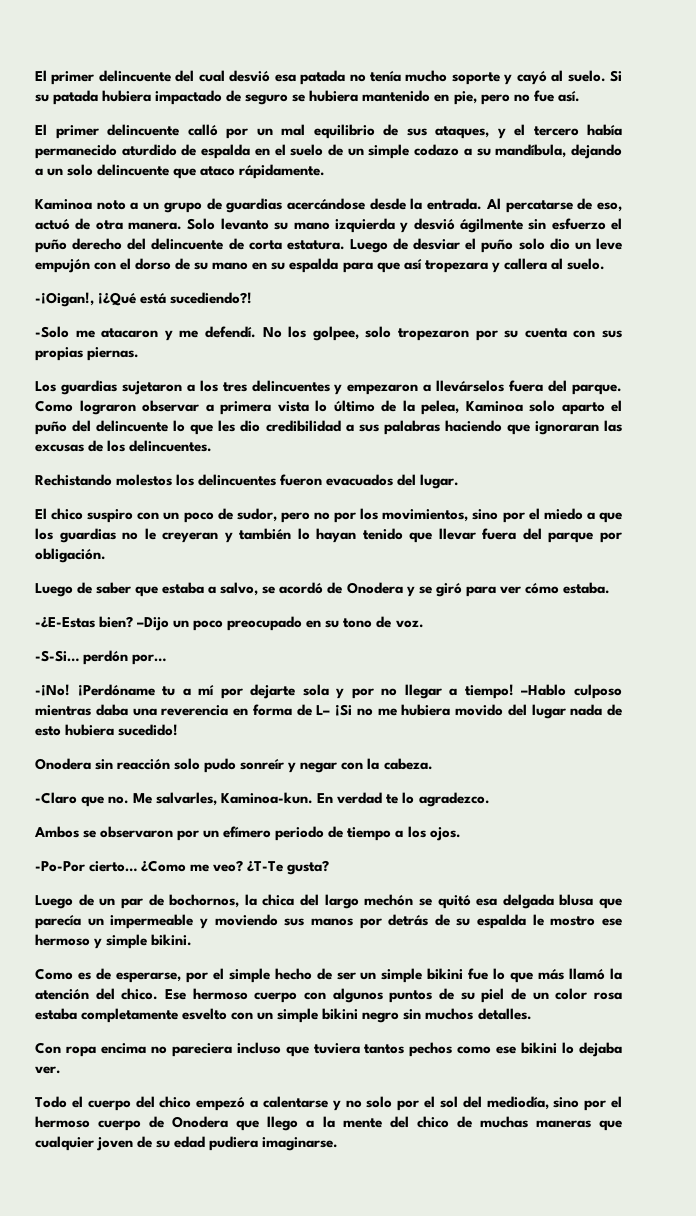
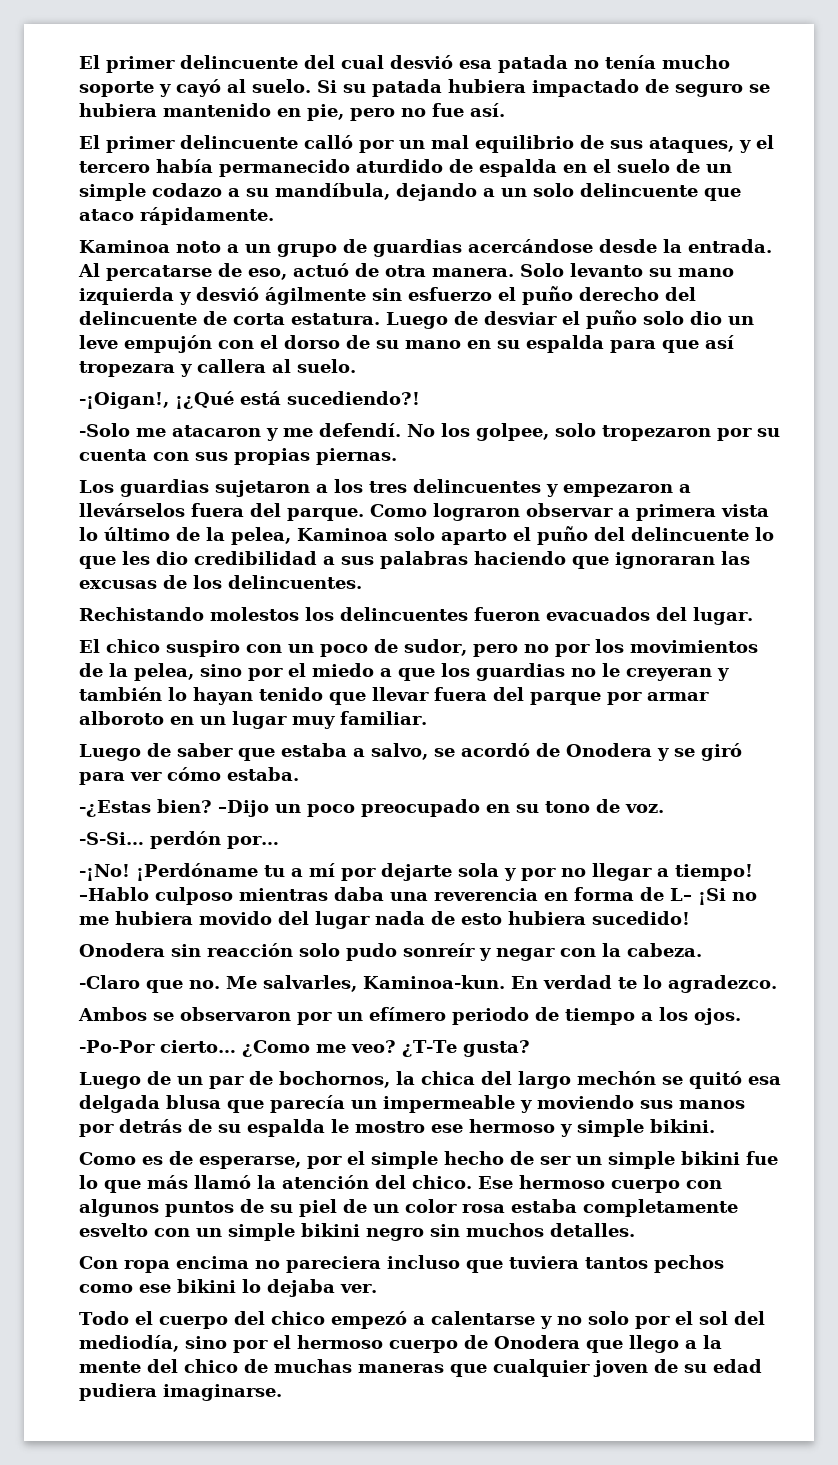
[382,509,469,522] movimientos, -> [629,640,758,653] [79,663,194,681] movimientos de la pelea,
[35,548,106,563] obligación. -> [647,692,709,701] [79,711,427,729] armar alboroto en un lugar muy familiar.
[35,616,95,628] -¿E-Estas -> [79,800,151,817] -¿Estas

